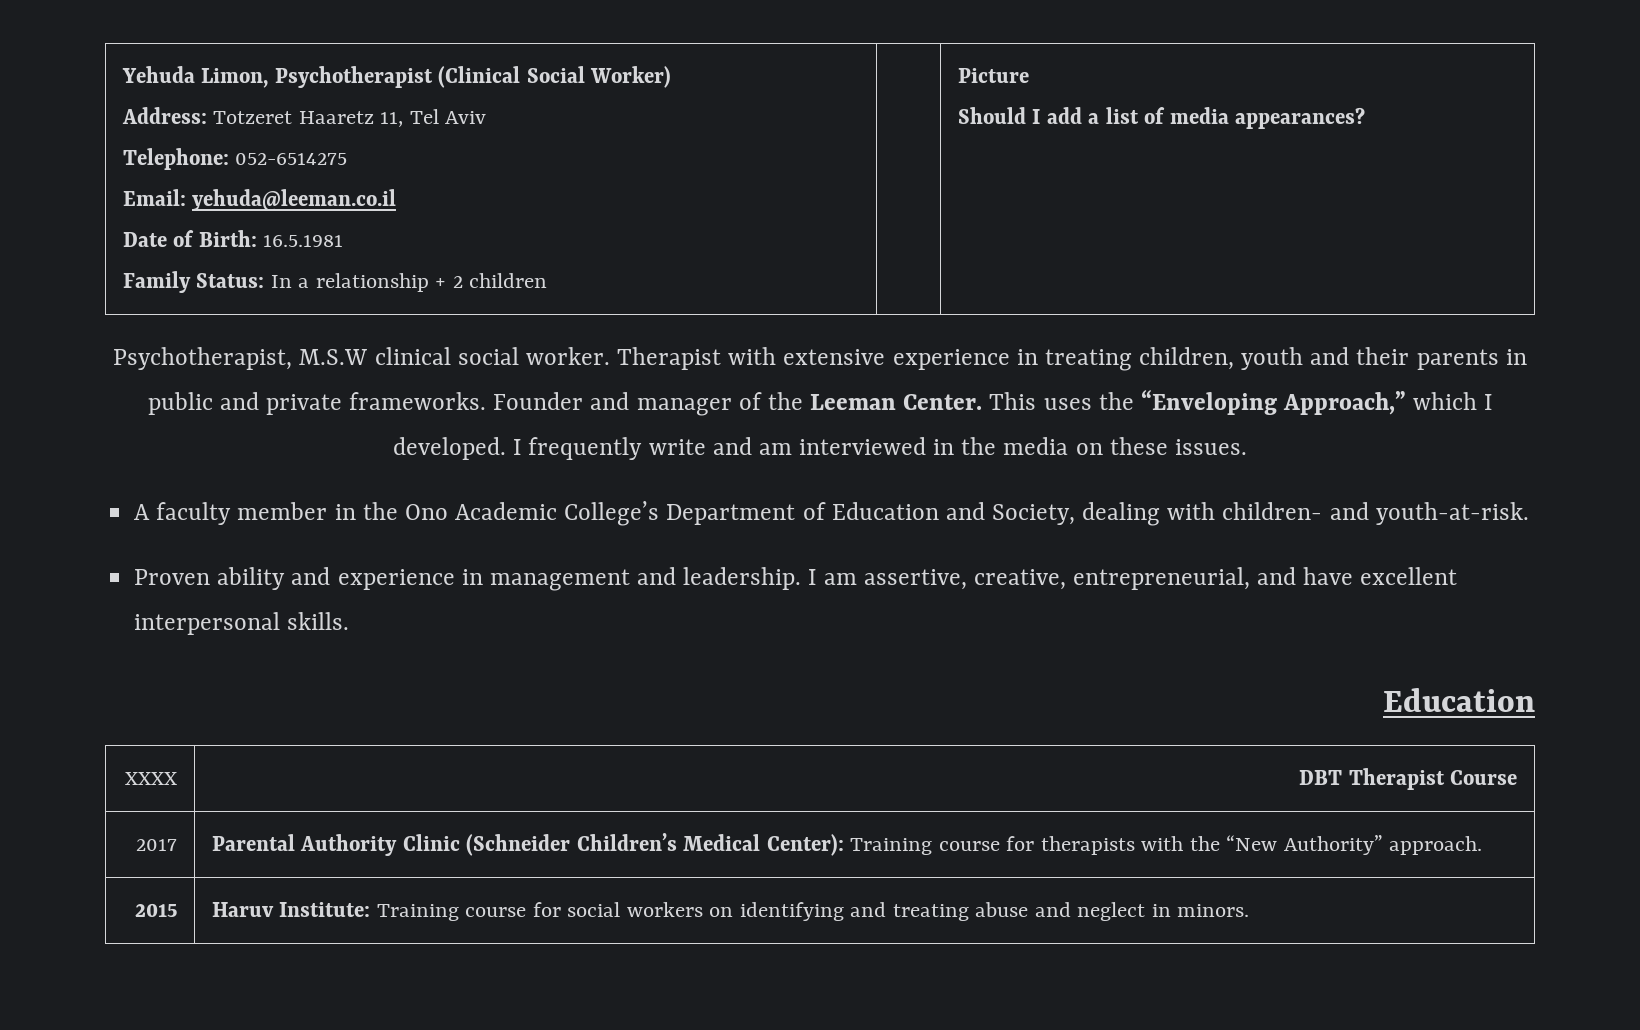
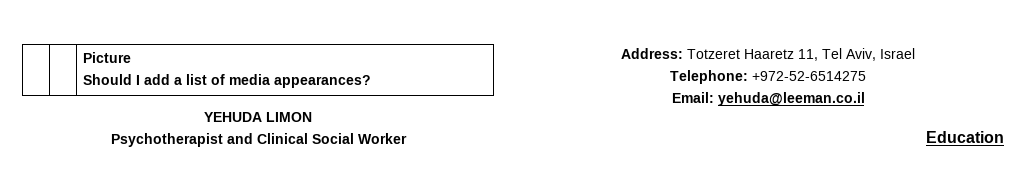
[121,66,672,88] [121,107,487,127] [122,148,348,170] [122,189,397,211] [122,230,344,247] [122,271,548,293] Yehuda Limon, Psychotherapist (Clinical Social Worker) // Address: Totzeret Haaretz 11, Tel Aviv // Telephone: 052-6514275 // Email: yehuda@leeman.co.il // Date of Birth: 16.5.1981 // Family Status: In a relationship + 2 children -> (82, 57) none
[113,347,1527,371] [147,390,1493,416] [393,437,1247,460] [134,501,1529,526] [134,567,1458,591] [134,612,350,635] [1383,688,1535,712] [125,772,178,785] [1299,768,1518,790] [136,839,178,851] [211,833,1483,856] [135,903,178,917] [211,902,1250,921] Psychotherapist, M.S.W clinical social worker. Therapist with extensive experience in treating children, youth and their parents in public and private frameworks. Founder and manager of the Leeman Center. This uses the “Enveloping Approach,” which I developed. I frequently write and am interviewed in the media on these issues. // A faculty member in the Ono Academic College’s Department of Education and Society, dealing with children- and youth-at-risk. // Proven ability and experience in management and leadership. I am assertive, creative, entrepreneurial, and have excellent interpersonal skills. // Education // XXXX | DBT Therapist Course // 2017 | Parental Authority Clinic (Schneider Children’s Medical Center): Training course for therapists with the “New Authority” approach. // 2015 | Haruv Institute: Training course for social workers on identifying and treating abuse and neglect in minors. -> [204,112,312,122] [110,133,407,147] [621,48,915,61] [670,70,866,84] [671,92,865,106] [926,131,1004,143] YEHUDA LIMON // Psychotherapist and Clinical Social Worker // Address: Totzeret Haaretz 11, Tel Aviv, Israel // Telephone: +972-52-6514275 // Email: yehuda@leeman.co.il // Education

